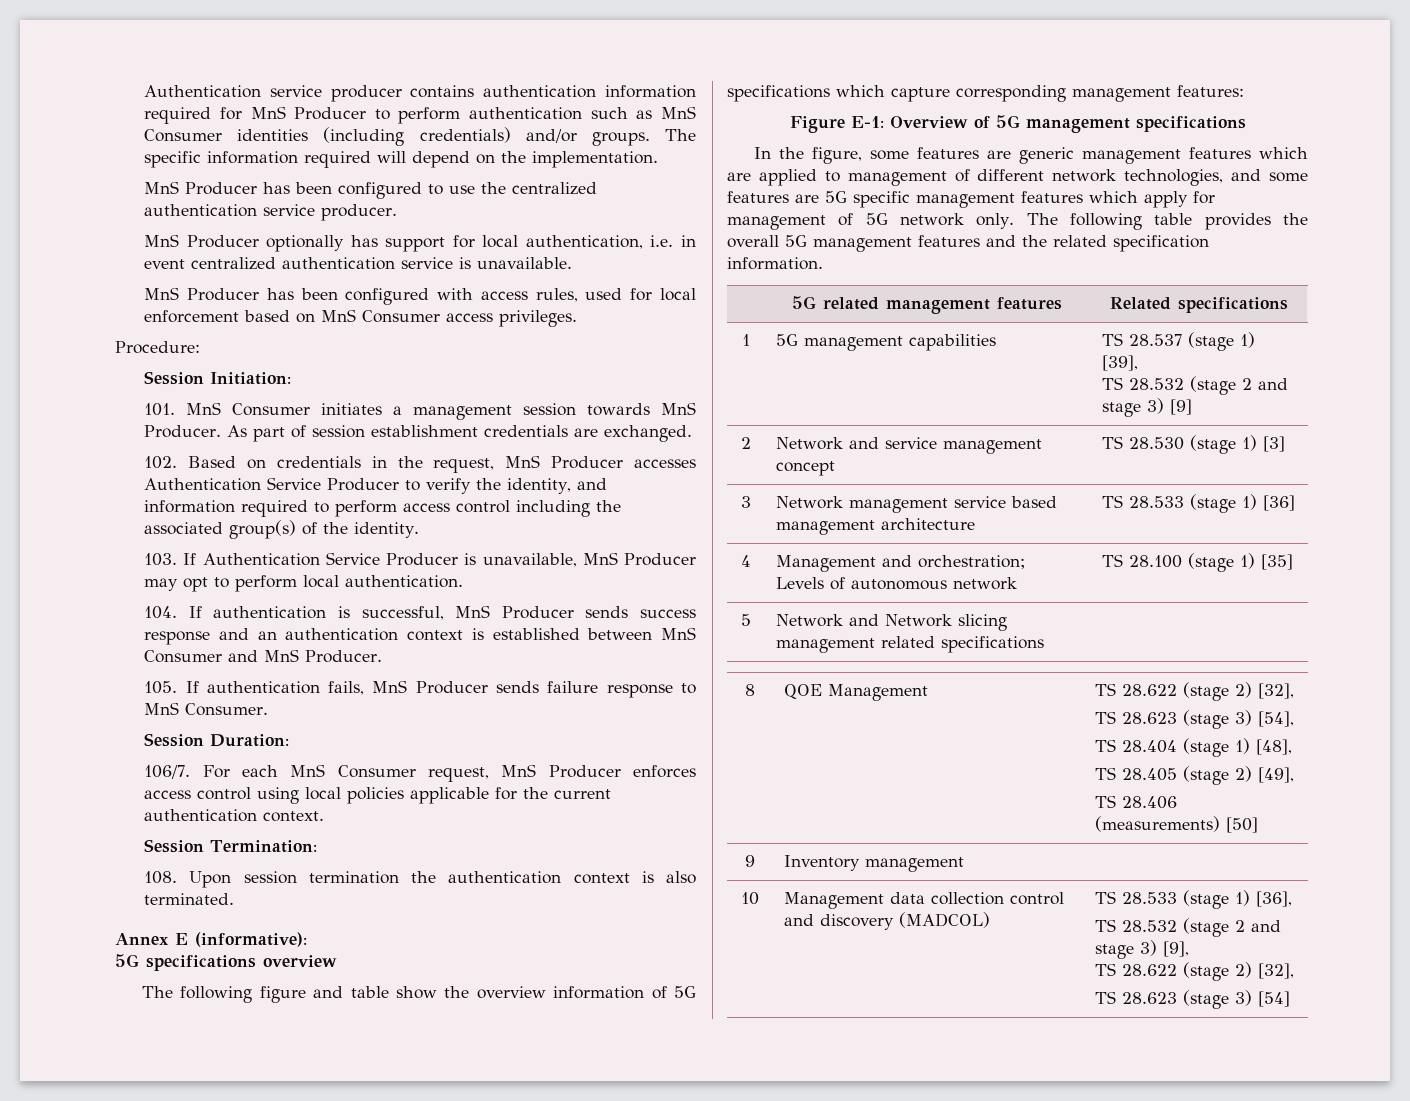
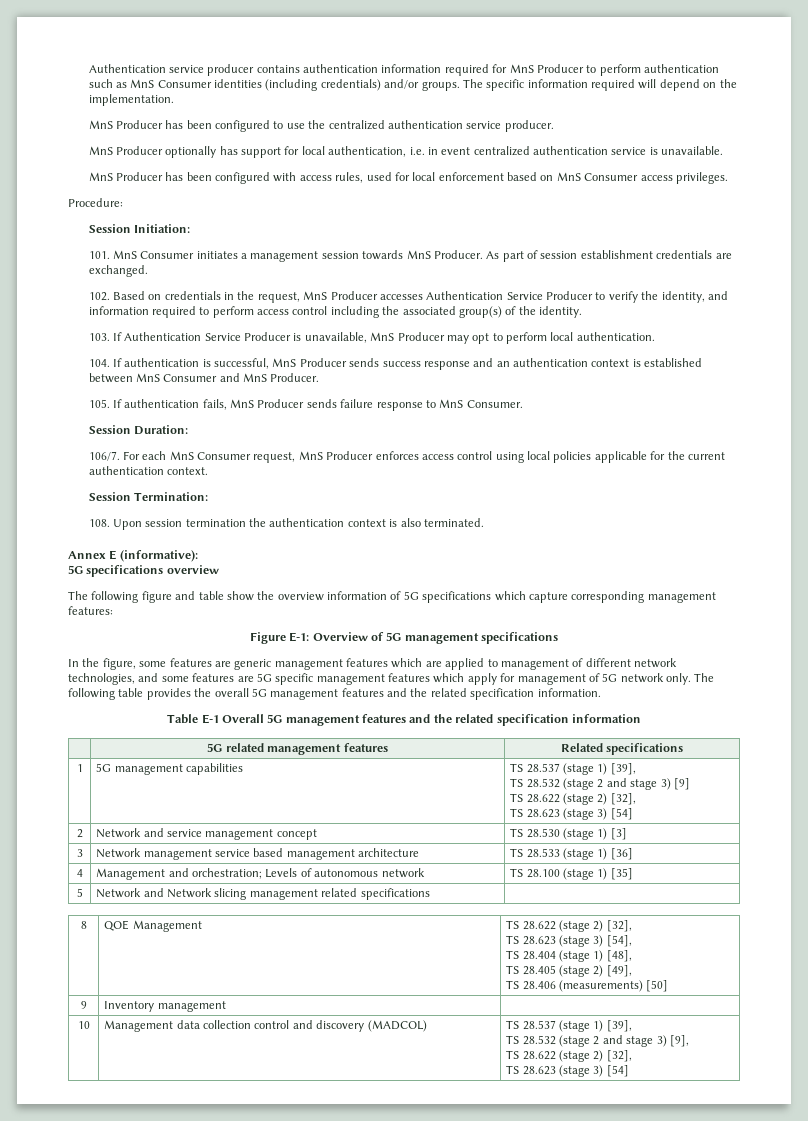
(823, 263) none -> [167,714,641,726] // Table E-1 Overall 5G management features and the related specification information
(1192, 407) none -> [510,793,636,805] [510,808,633,820] // TS 28.622 (stage 2) [32], // TS 28.623 (stage 3) [54]
[1121,890,1292,909] 28.533 (stage 1) [36], -> [522,1020,632,1032] 28.537 (stage 1) [39],

